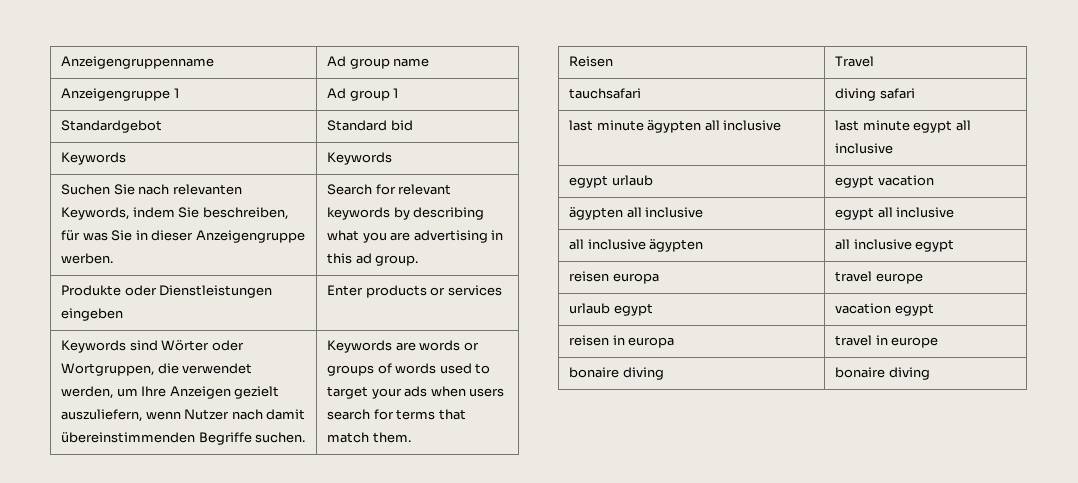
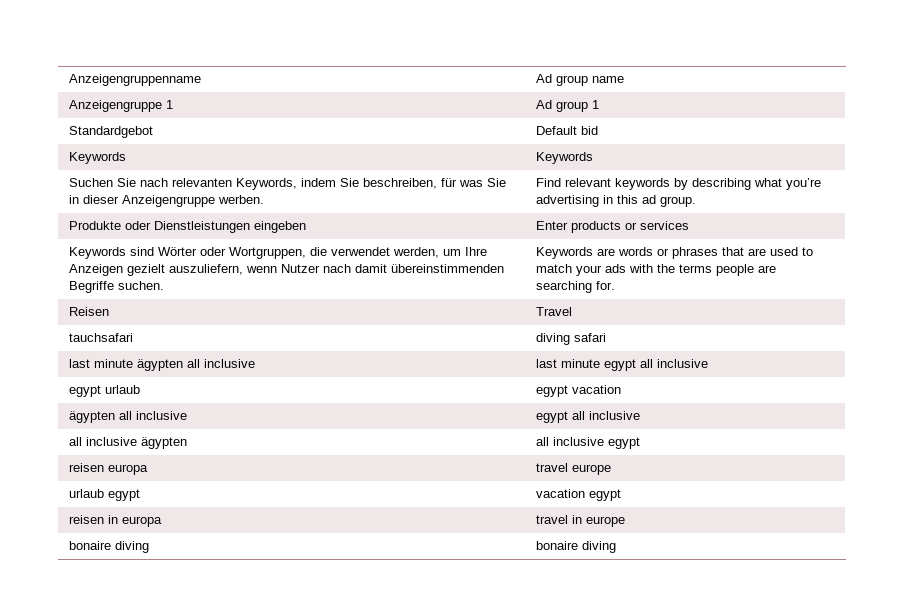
[327,120,388,131] Standard -> [536,126,578,135] Default
[327,184,396,195] Search for -> [536,178,562,187] Find
[362,232,411,243] you are -> [786,178,822,190] you’re
[327,363,437,376] groups of words -> [672,247,767,259] phrases that are
[327,386,369,399] target -> [536,264,573,273] match
[430,386,505,397] [327,409,466,420] [327,432,411,443] when users search for terms that match them. -> [629,264,777,276] [536,281,616,293] with the terms people are searching for.

